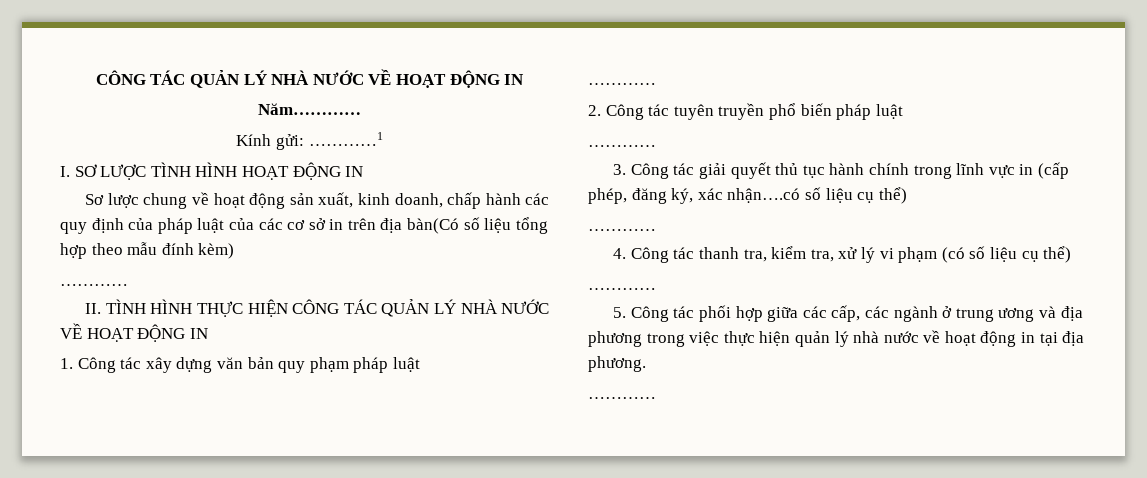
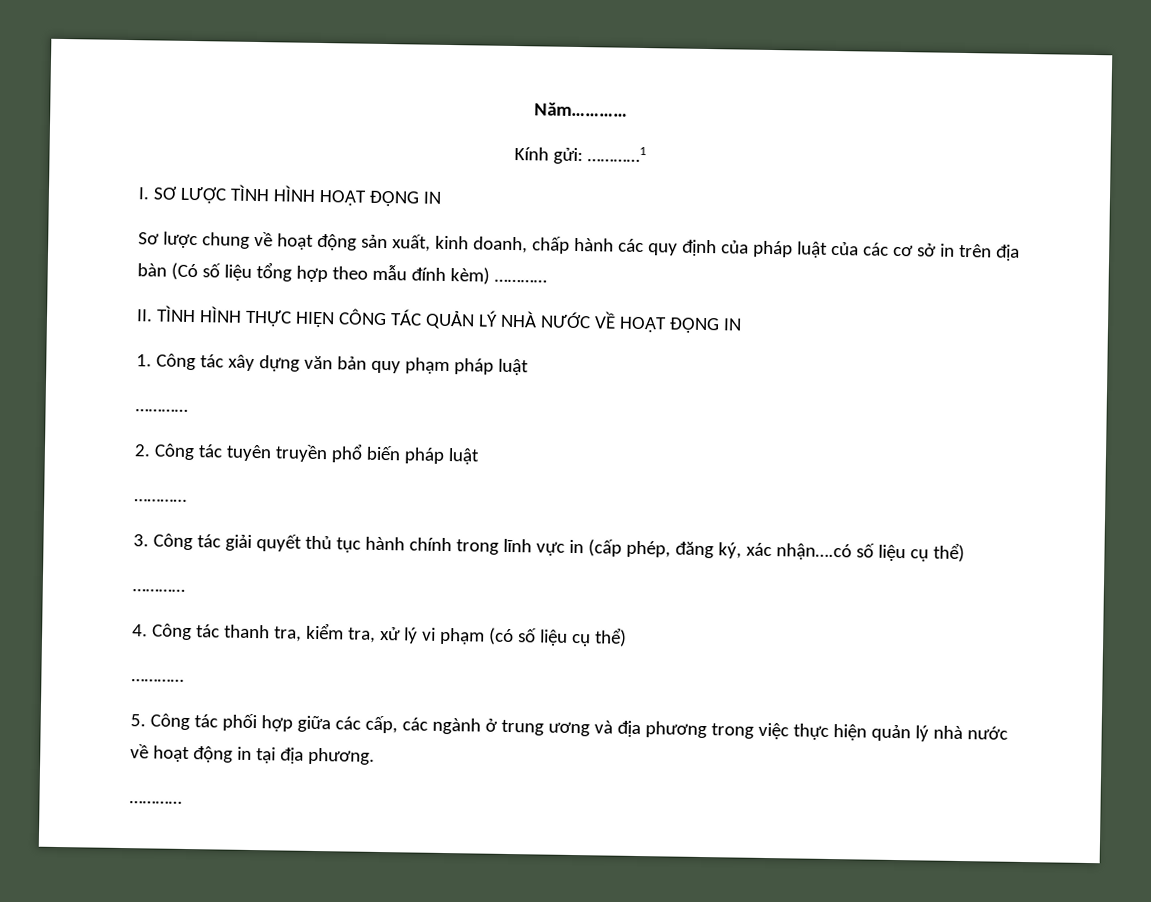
[95,69,525,88] CÔNG TÁC QUẢN LÝ NHÀ NƯỚC VỀ HOẠT ĐỘNG IN // -> (534, 109) none
[407,218,460,234] bàn(Có -> [137,262,198,281] bàn (Có
(235, 251) // -> (490, 276) none

